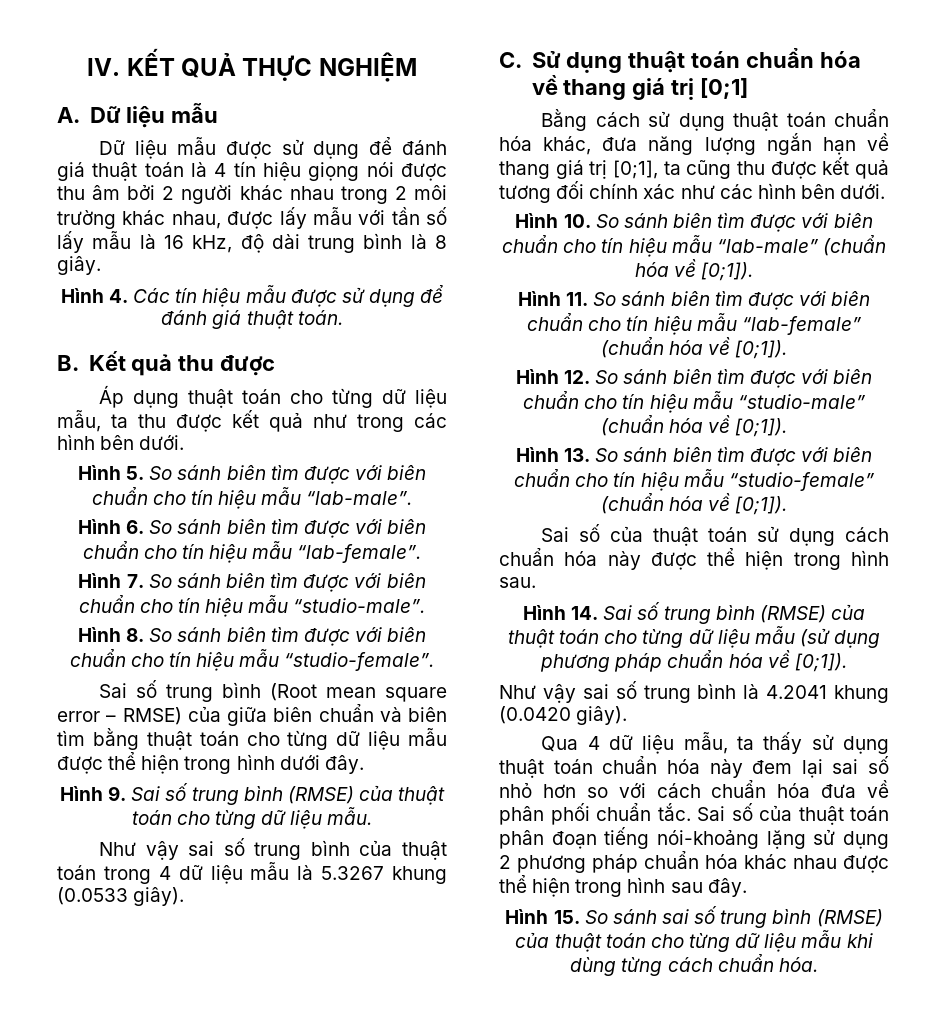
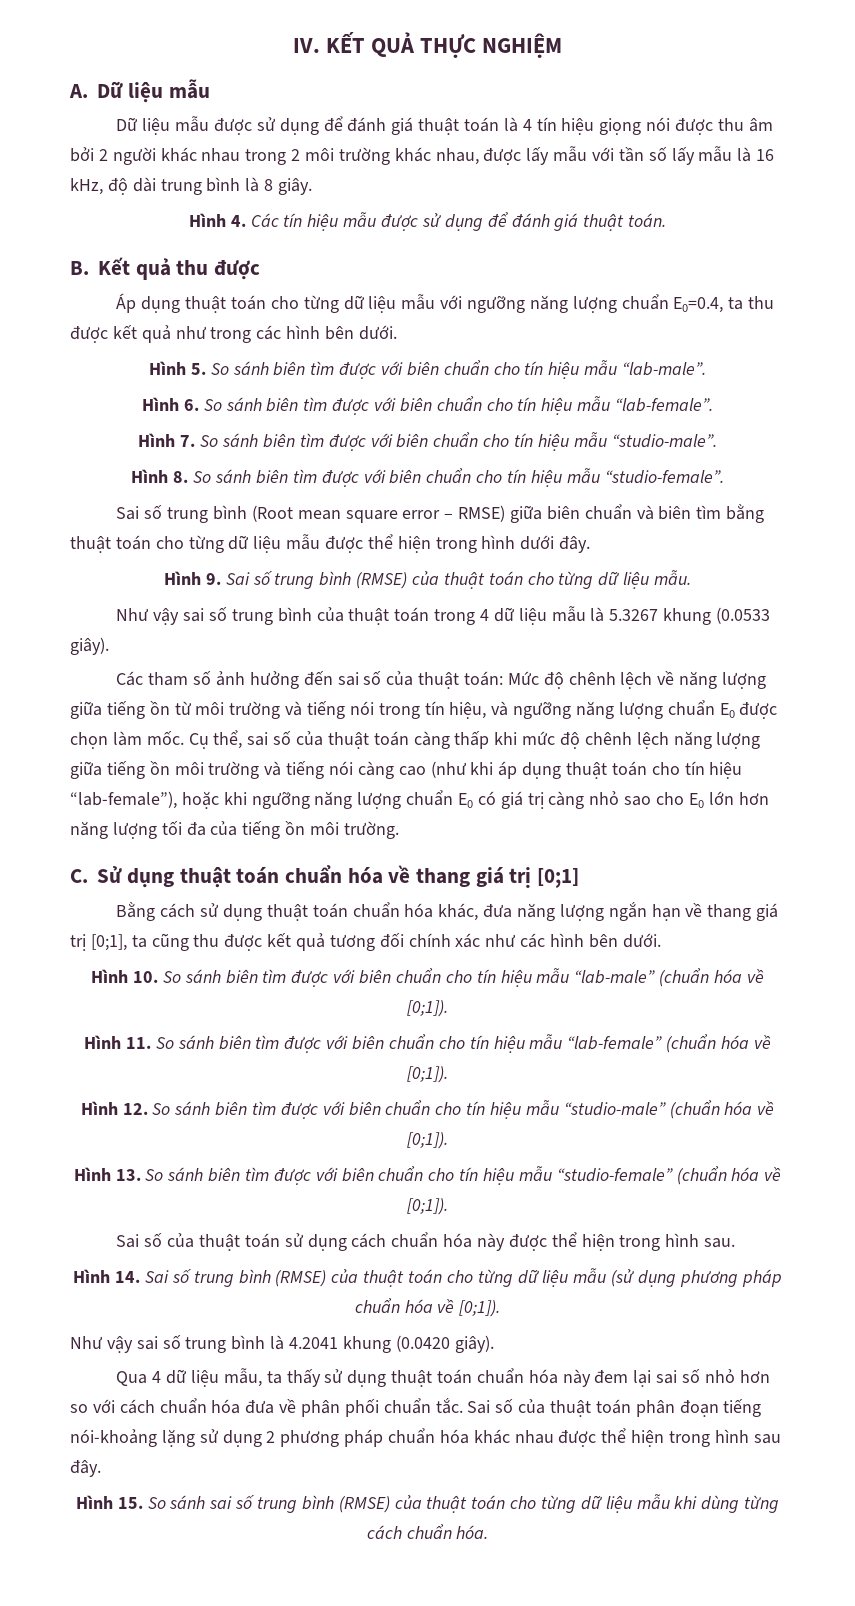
[57,410,101,432] mẫu, -> [401,294,724,313] mẫu với ngưỡng năng lượng chuẩn E0=0.4,
[187,706,221,722] của -> (506, 513) none
(185, 896) none -> [116,671,767,689] [70,700,778,719] [70,730,761,749] [70,761,743,779] [70,790,769,809] [70,821,399,839] // Các tham số ảnh hưởng đến sai số của thuật toán: Mức độ chênh lệch về năng lượng giữa tiếng ồn từ môi trường và tiếng nói trong tín hiệu, và ngưỡng năng lượng chuẩn E0 được chọn làm mốc. Cụ thể, sai số của thuật toán càng thấp khi mức độ chênh lệch năng lượng giữa tiếng ồn môi trường và tiếng nói càng cao (như khi áp dụng thuật toán cho tín hiệu “lab-female”), hoặc khi ngưỡng năng lượng chuẩn E0 có giá trị càng nhỏ sao cho E0 lớn hơn năng lượng tối đa của tiếng ồn môi trường.

